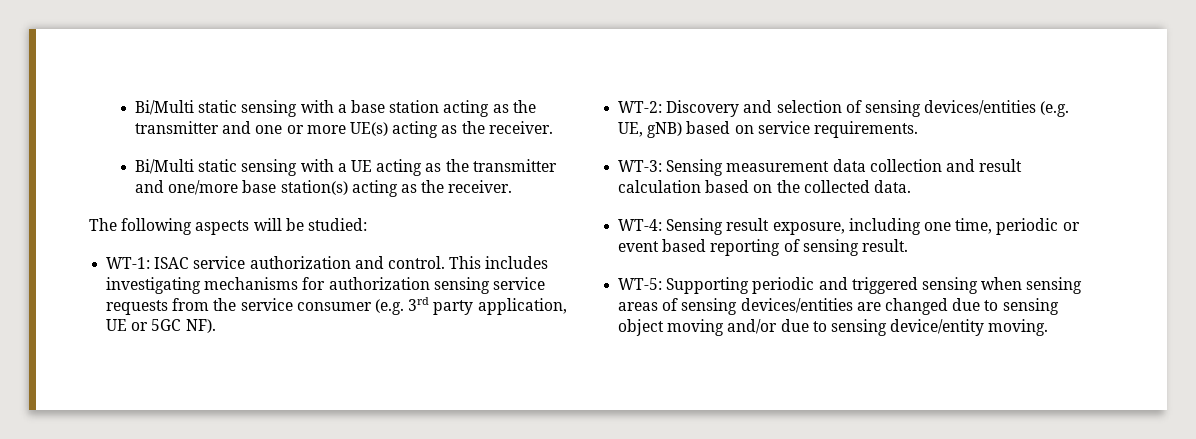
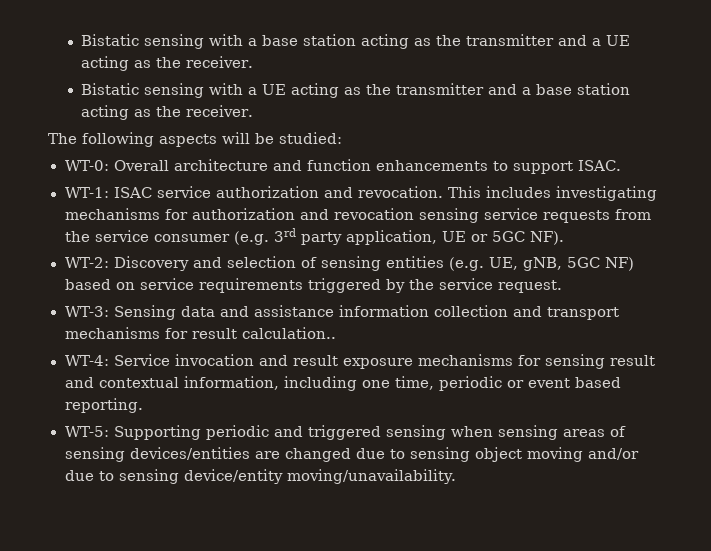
[135,100,238,115] Bi/Multi static -> [81,34,140,46] Bistatic
[255,121,553,138] [135,159,238,174] one or more UE(s) acting as the receiver. // Bi/Multi static -> [592,35,631,46] [81,56,254,71] [81,83,140,95] a UE acting as the receiver. // Bistatic
[168,180,348,195] one/more base station(s) -> [522,83,631,95] a base station
(367, 224) none -> [64,159,622,174] // WT-0: Overall architecture and function enhancements to support ISAC.
[387,256,445,269] control. -> [358,186,444,198] revocation.
(430, 283) none -> [299,208,414,220] and revocation
[924,100,1037,115] devices/entities -> [386,256,445,268] entities
[647,121,918,138] [618,159,1023,176] [618,180,911,193] [618,218,845,235] gNB) based on service requirements. // WT-3: Sensing measurement data collection and result calculation based on the collected data. // WT-4: Sensing result exposure, -> [523,257,635,271] [64,278,562,293] [64,305,620,320] [64,327,336,339] [64,354,656,369] [64,376,279,390] gNB, 5GC NF) based on service requirements triggered by the service request. // WT-3: Sensing data and assistance information collection and transport mechanisms for result calculation.. // WT-4: Service invocation and result exposure mechanisms for sensing result and contextual information,
[710,239,908,256] reporting of sensing result. -> [64,398,143,413] reporting.
[988,319,1049,336] moving. -> [286,469,457,484] moving/unavailability.

